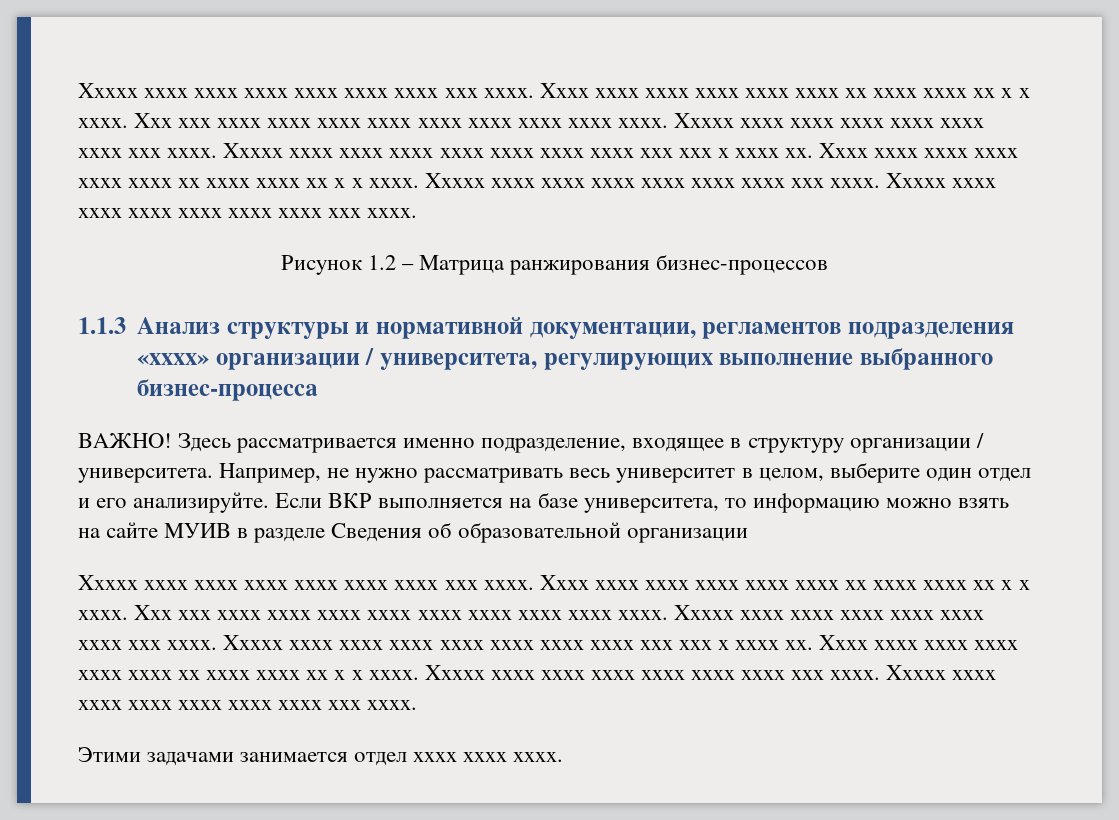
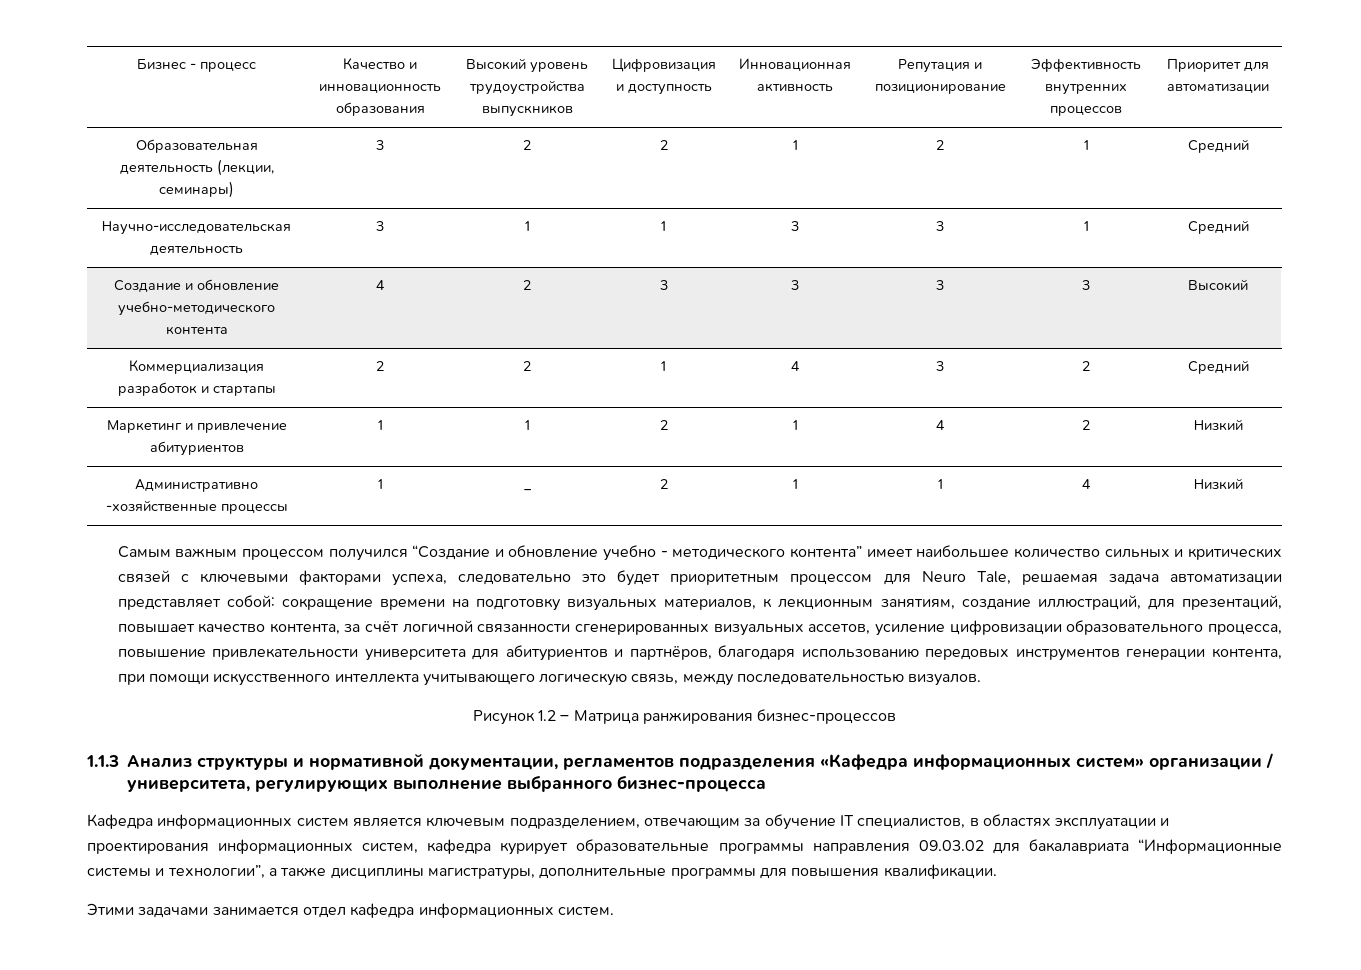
[78,83,1030,98] [78,113,985,128] [78,143,1019,158] [78,173,997,188] [78,208,418,218] Ххххх хххх хххх хххх хххх хххх хххх ххх хххх. Хххх хххх хххх хххх хххх хххх хх хххх хххх хх х х хххх. Ххх ххх хххх хххх хххх хххх хххх хххх хххх хххх хххх. Ххххх хххх хххх хххх хххх хххх хххх ххх хххх. Ххххх хххх хххх хххх хххх хххх хххх хххх ххх ххх х хххх хх. Хххх хххх хххх хххх хххх хххх хх хххх хххх хх х х хххх. Ххххх хххх хххх хххх хххх хххх хххх ххх хххх. Ххххх хххх хххх хххх хххх хххх хххх ххх хххх. -> [137,59,256,72] [343,58,417,70] [319,84,441,93] [335,102,425,116] [466,58,588,73] [468,80,585,95] [481,105,573,117] [611,58,716,72] [615,84,712,95] [739,58,851,71] [757,83,833,92] [898,59,982,73] [874,84,1006,94] [1031,58,1141,72] [1045,84,1127,95] [1050,106,1122,116] [1167,58,1269,72] [1167,84,1269,93] [135,139,258,153] [119,159,274,176] [159,181,234,198] [376,140,384,150] [523,140,531,150] [659,140,668,150] [792,140,798,150] [936,140,944,150] [1083,140,1089,150] [1187,139,1249,153] [102,221,291,235] [150,246,243,255] [376,221,384,231] [524,221,530,231] [661,221,666,231] [791,221,799,231] [936,221,944,231] [1083,221,1089,231] [1187,220,1249,234] [114,279,279,292] [118,301,275,316] [165,326,228,335] [376,280,385,290] [523,280,531,290] [659,280,668,290] [791,280,799,290] [936,280,944,290] [1082,280,1090,290] [1188,279,1248,291] [129,360,264,374] [117,382,276,396] [376,361,384,371] [523,361,531,371] [661,361,666,371] [791,361,800,371] [936,361,944,371] [1082,361,1090,371] [1187,360,1249,374] [106,420,287,433] [149,441,244,456] [377,420,383,430] [524,420,530,430] [659,420,668,430] [792,420,798,430] [936,420,945,430] [1082,420,1090,430] [1193,419,1243,431] [135,479,258,492] [105,500,288,514] [377,479,383,489] [523,489,532,491] [659,479,668,489] [792,479,798,489] [937,479,943,489] [1082,479,1091,489] [1193,478,1243,490] [117,545,1282,561] [117,570,1283,586] [117,595,1282,611] [117,620,1282,636] [117,645,1283,661] [117,673,982,686] Бизнес - процесс | Качество и инновационность образования | Высокий уровень трудоустройства выпускников | Цифровизация и доступность | Инновационная активность | Репутация и позиционирование | Эффективность внутренних процессов | Приоритет для автоматизации // Образовательная деятельность (лекции, семинары) | 3 | 2 | 2 | 1 | 2 | 1 | Средний // Научно-исследовательская деятельность | 3 | 1 | 1 | 3 | 3 | 1 | Средний // Создание и обновление учебно-методического контента | 4 | 2 | 3 | 3 | 3 | 3 | Высокий // Коммерциализация разработок и стартапы | 2 | 2 | 1 | 4 | 3 | 2 | Средний // Маркетинг и привлечение абитуриентов | 1 | 1 | 2 | 1 | 4 | 2 | Низкий // Административно -хозяйственные процессы | 1 | _ | 2 | 1 | 1 | 4 | Низкий // Самым важным процессом получился “Создание и обновление учебно - методического контента” имеет наибольшее количество сильных и критических связей с ключевыми факторами успеха, следовательно это будет приоритетным процессом для Neuro Tale, решаемая задача автоматизации представляет собой: сокращение времени на подготовку визуальных материалов, к лекционным занятиям, создание иллюстраций, для презентаций, повышает качество контента, за счёт логичной связанности сгенерированных визуальных ассетов, усиление цифровизации образовательного процесса, повышение привлекательности университета для абитуриентов и партнёров, благодаря использованию передовых инструментов генерации контента, при помощи искусственного интеллекта учитывающего логическую связь, между последовательностью визуалов.
[137,353,210,365] «хххх» -> [820,753,1144,770] «Кафедра информационных систем»
[78,433,984,453] [78,462,1031,483] [78,492,1009,513] [78,522,748,543] [78,575,1030,590] [78,605,985,620] [78,635,1019,650] [78,665,997,680] [78,700,418,710] ВАЖНО! Здесь рассматривается именно подразделение, входящее в структуру организации / университета. Например, не нужно рассматривать весь университет в целом, выберите один отдел и его анализируйте. Если ВКР выполняется на базе университета, то информацию можно взять на сайте МУИВ в разделе Сведения об образовательной организации // Ххххх хххх хххх хххх хххх хххх хххх ххх хххх. Хххх хххх хххх хххх хххх хххх хх хххх хххх хх х х хххх. Ххх ххх хххх хххх хххх хххх хххх хххх хххх хххх хххх. Ххххх хххх хххх хххх хххх хххх хххх ххх хххх. Ххххх хххх хххх хххх хххх хххх хххх хххх ххх ххх х хххх хх. Хххх хххх хххх хххх хххх хххх хх хххх хххх хх х х хххх. Ххххх хххх хххх хххх хххх хххх хххх ххх хххх. Ххххх хххх хххх хххх хххх хххх хххх ххх хххх. -> [87,814,1170,830] [87,839,1283,855] [87,864,997,880] Кафедра информационных систем является ключевым подразделением, отвечающим за обучение IT специалистов, в областях эксплуатации и проектирования информационных систем, кафедра курирует образовательные программы направления 09.03.02 для бакалавриата “Информационные системы и технологии”, а также дисциплины магистратуры, дополнительные программы для повышения квалификации.
[413,752,564,762] хххх хххх хххх. -> [350,903,614,918] кафедра информационных систем.

